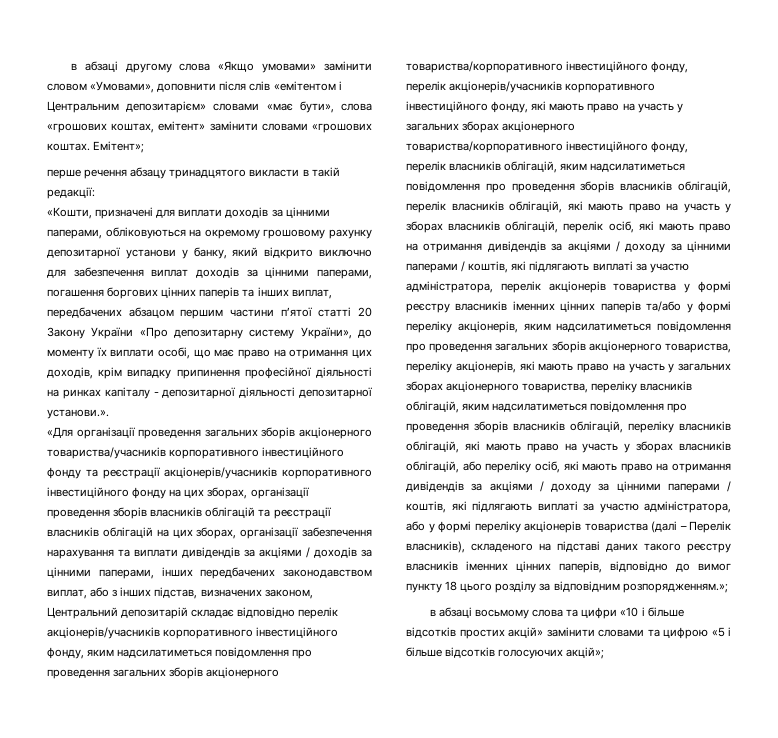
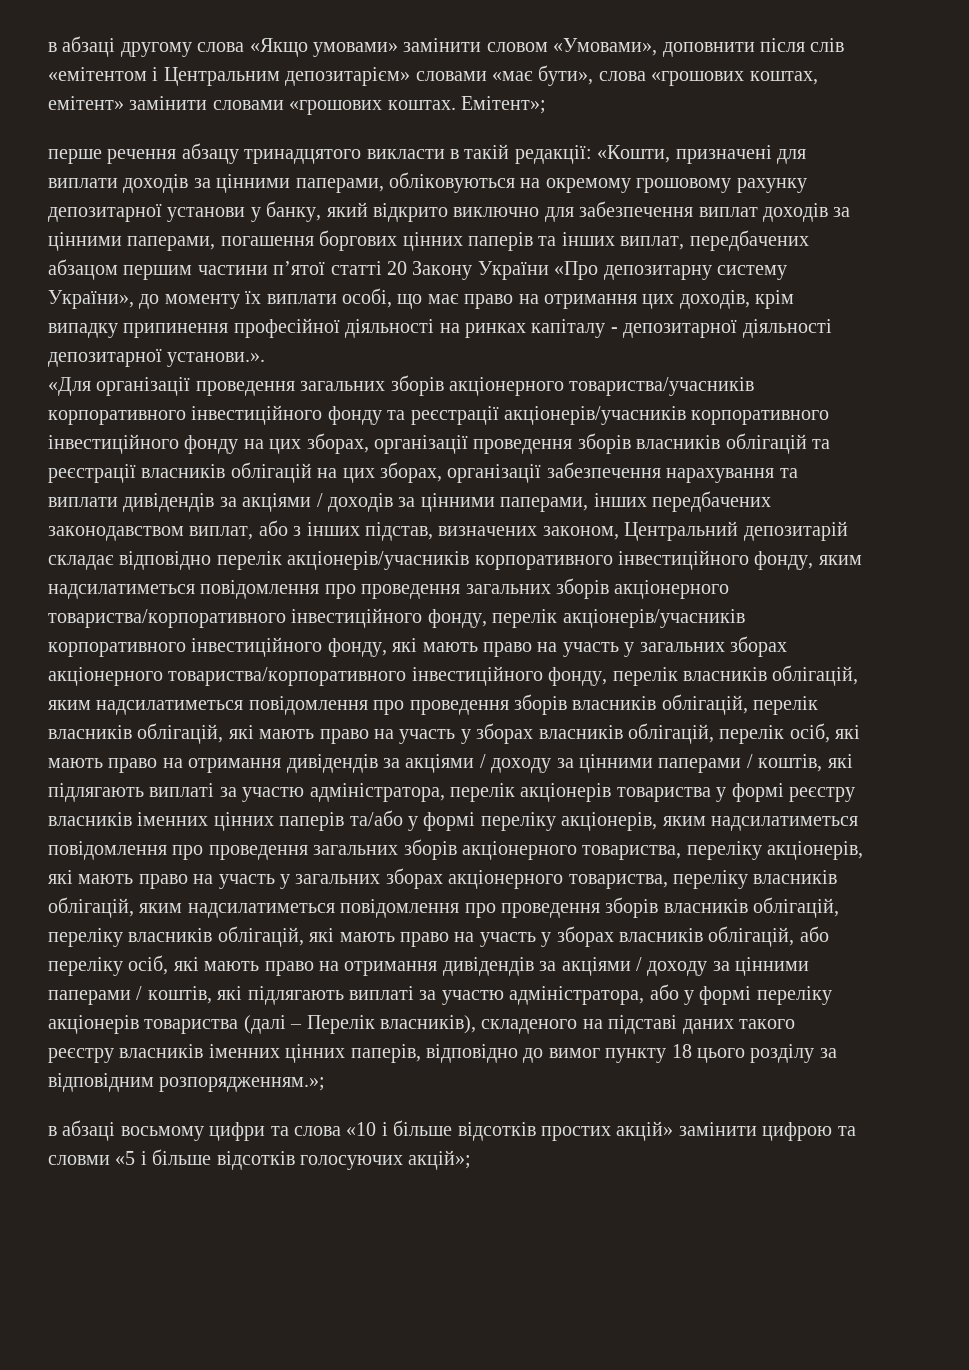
(95, 193) // -> (592, 154) none
[532,607,618,619] слова та цифри -> [209,1122,341,1141] цифри та слова
[598,627,708,639] словами та цифрою -> [762,1122,856,1141] [48,1155,110,1165] цифрою та словми

